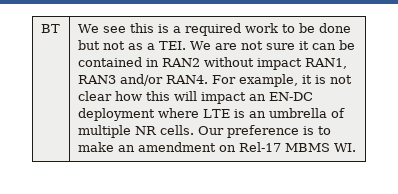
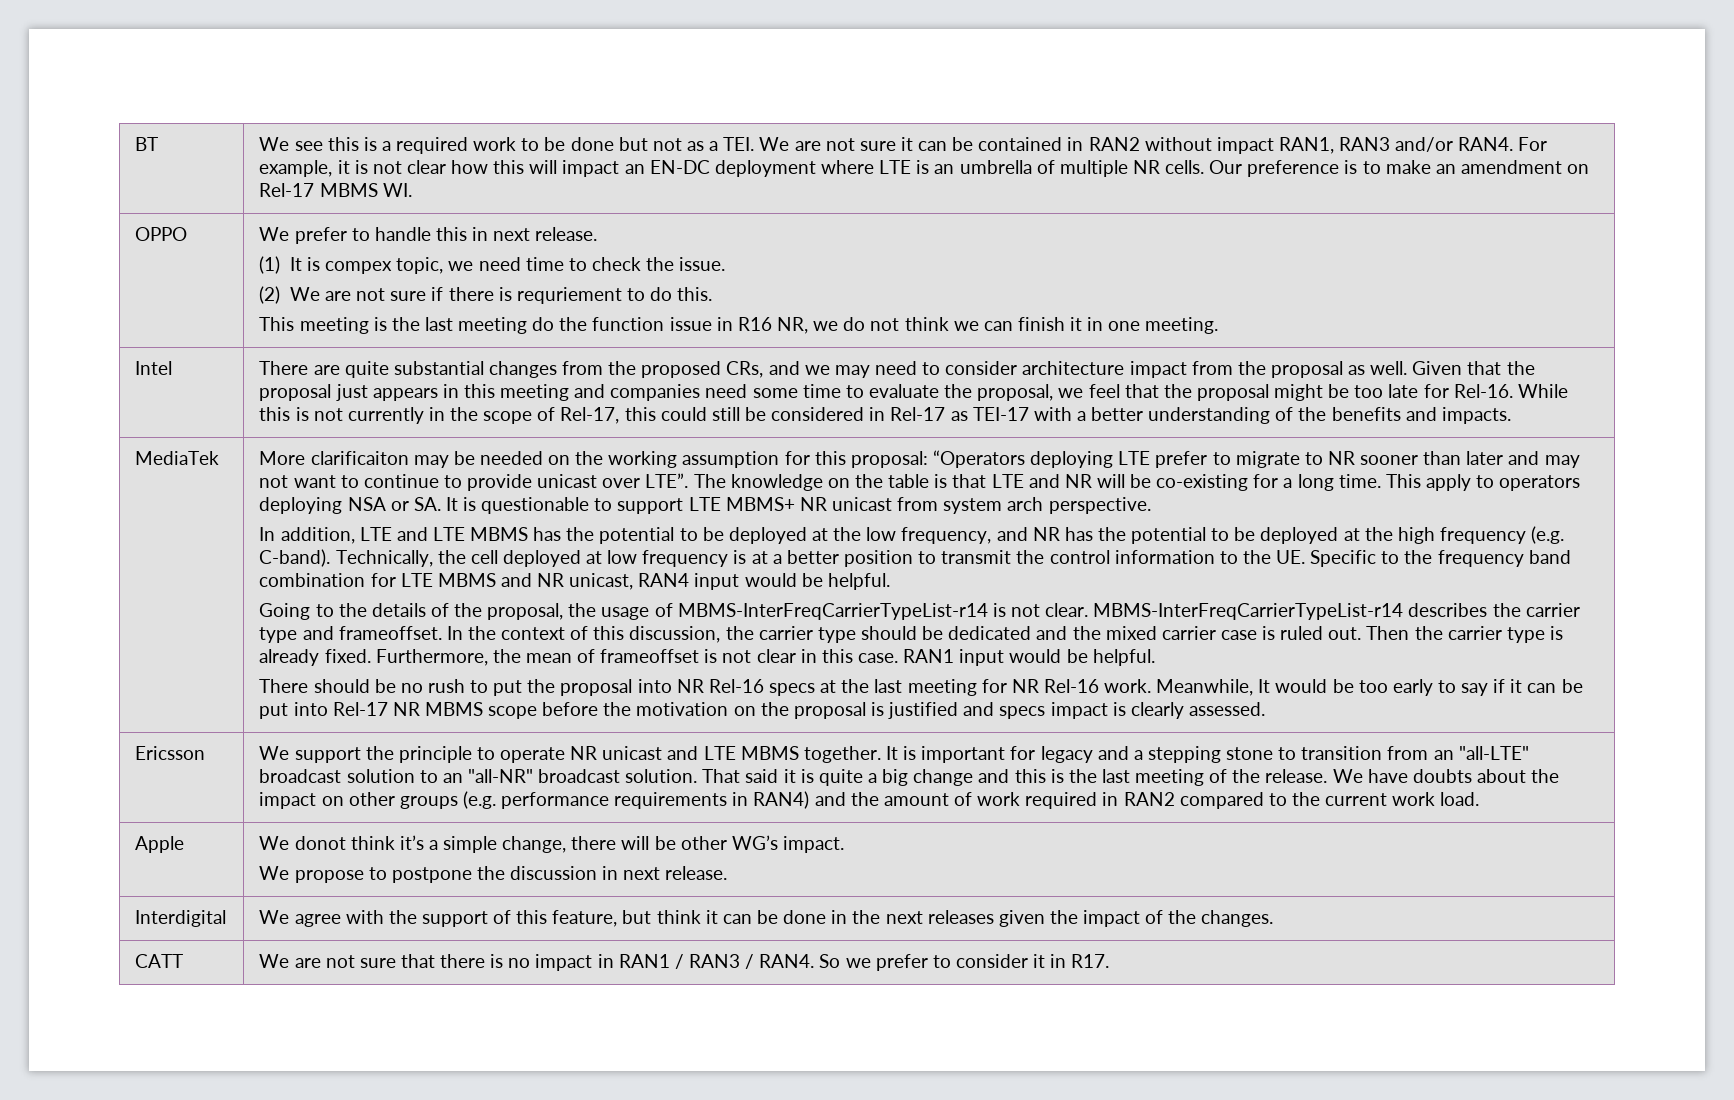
(356, 147) none -> [135,227,188,241] [259,227,598,244] [259,256,726,274] [259,286,713,304] [259,317,1219,334] [135,361,173,375] [259,361,1535,378] [259,384,1568,401] [259,407,1511,424] [135,451,220,465] [259,450,1580,468] [259,473,1581,491] [259,497,1151,514] [259,526,1565,544] [259,549,1571,567] [259,573,890,590] [259,603,1580,620] [259,626,1563,643] [259,649,1155,666] [259,679,1583,696] [259,702,1265,719] [135,746,206,760] [259,746,1529,763] [259,769,1560,786] [259,791,1480,809] [135,836,185,853] [259,835,844,853] [259,866,728,883] [135,910,227,927] [259,910,1274,927] [135,954,184,968] [259,954,1110,971] // OPPO | We prefer to handle this in next release. // (1) It is compex topic, we need time to check the issue. // (2) We are not sure if there is requriement to do this. // This meeting is the last meeting do the function issue in R16 NR, we do not think we can finish it in one meeting. // Intel | There are quite substantial changes from the proposed CRs, and we may need to consider architecture impact from the proposal as well. Given that the proposal just appears in this meeting and companies need some time to evaluate the proposal, we feel that the proposal might be too late for Rel-16. While this is not currently in the scope of Rel-17, this could still be considered in Rel-17 as TEI-17 with a better understanding of the benefits and impacts. // MediaTek | More clarificaiton may be needed on the working assumption for this proposal: “Operators deploying LTE prefer to migrate to NR sooner than later and may not want to continue to provide unicast over LTE”. The knowledge on the table is that LTE and NR will be co-existing for a long time. This apply to operators deploying NSA or SA. It is questionable to support LTE MBMS+ NR unicast from system arch perspective. // In addition, LTE and LTE MBMS has the potential to be deployed at the low frequency, and NR has the potential to be deployed at the high frequency (e.g. C-band). Technically, the cell deployed at low frequency is at a better position to transmit the control information to the UE. Specific to the frequency band combination for LTE MBMS and NR unicast, RAN4 input would be helpful. // Going to the details of the proposal, the usage of MBMS-InterFreqCarrierTypeList-r14 is not clear. MBMS-InterFreqCarrierTypeList-r14 describes the carrier type and frameoffset. In the context of this discussion, the carrier type should be dedicated and the mixed carrier case is ruled out. Then the carrier type is already fixed. Furthermore, the mean of frameoffset is not clear in this case. RAN1 input would be helpful. // There should be no rush to put the proposal into NR Rel-16 specs at the last meeting for NR Rel-16 work. Meanwhile, It would be too early to say if it can be put into Rel-17 NR MBMS scope before the motivation on the proposal is justified and specs impact is clearly assessed. // Ericsson | We support the principle to operate NR unicast and LTE MBMS together. It is important for legacy and a stepping stone to transition from an "all-LTE" broadcast solution to an "all-NR" broadcast solution. That said it is quite a big change and this is the last meeting of the release. We have doubts about the impact on other groups (e.g. performance requirements in RAN4) and the amount of work required in RAN2 compared to the current work load. // Apple | We donot think it’s a simple change, there will be other WG’s impact. // We propose to postpone the discussion in next release. // Interdigital | We agree with the support of this feature, but think it can be done in the next releases given the impact of the changes. // CATT | We are not sure that there is no impact in RAN1 / RAN3 / RAN4. So we prefer to consider it in R17.

